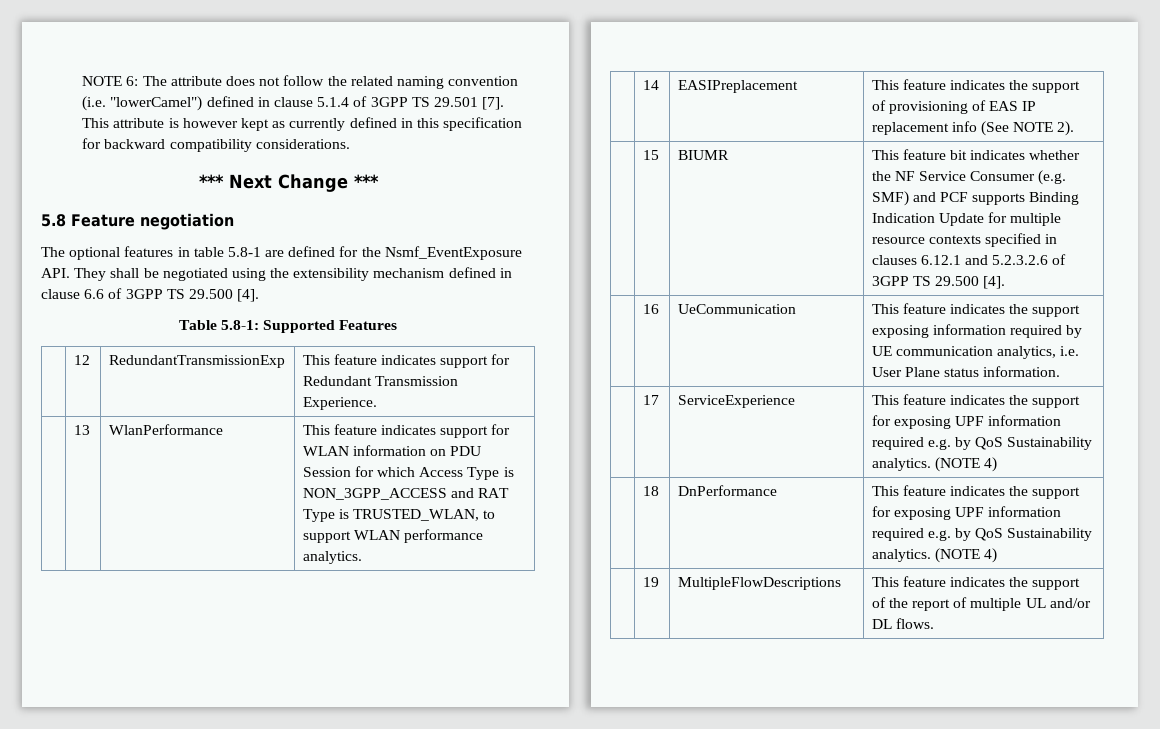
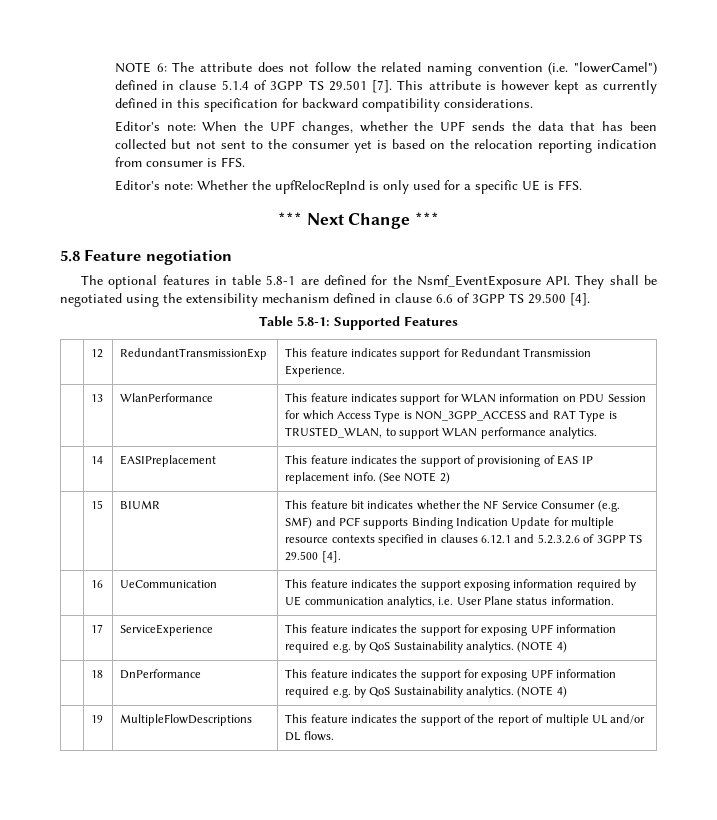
(350, 144) none -> [114,121,657,135] [114,139,658,153] [114,157,245,167] [114,180,582,194] // Editor's note: When the UPF changes, whether the UPF sends the data that has been collected but not sent to the consumer yet is based on the relocation reporting indication from consumer is FFS. // Editor's note: Whether the upfRelocRepInd is only used for a specific UE is FFS.
[951,121,977,132] info -> [352,472,376,481] info.
[1057,121,1075,136] 2). -> [439,472,450,484] 2)

